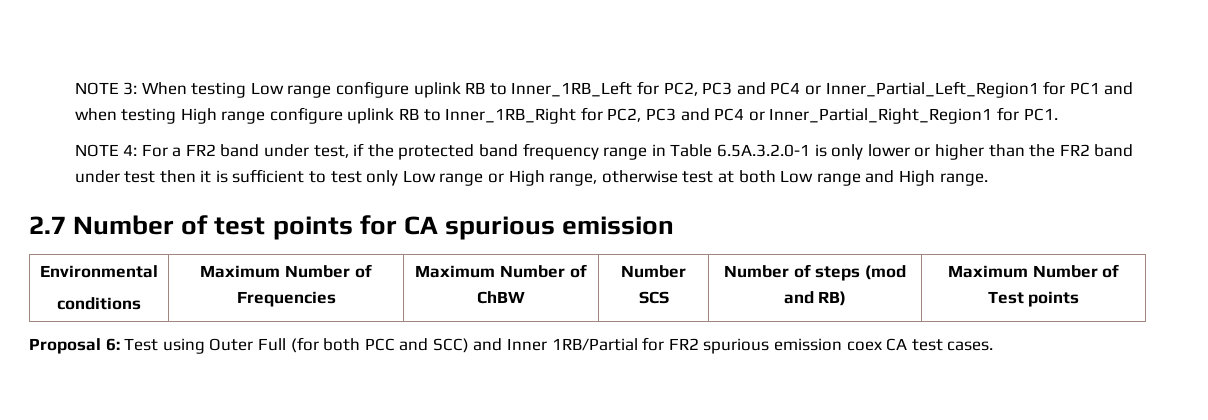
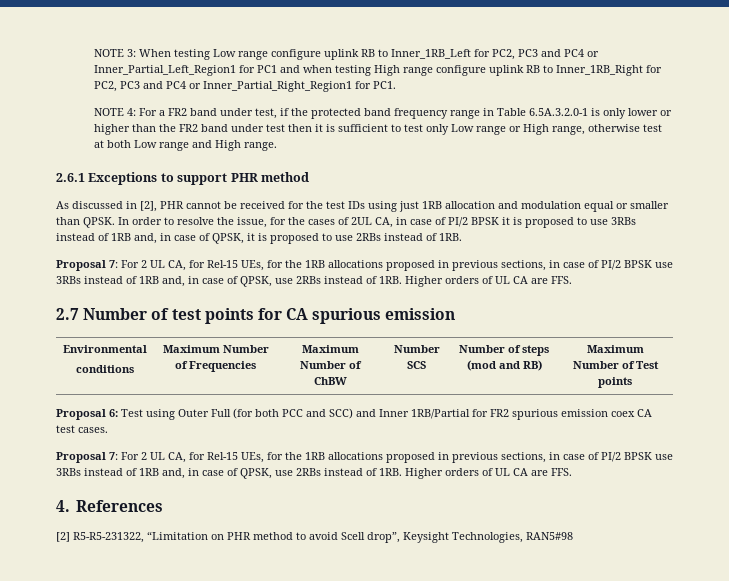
(988, 179) none -> [56,172,309,185] [56,201,669,212] [56,217,636,228] [56,233,462,244] [56,260,673,271] [56,276,572,287] // 2.6.1 Exceptions to support PHR method // As discussed in [2], PHR cannot be received for the test IDs using just 1RB allocation and modulation equal or smaller than QPSK. In order to resolve the issue, for the cases of 2UL CA, in case of PI/2 BPSK it is proposed to use 3RBs instead of 1RB and, in case of QPSK, it is proposed to use 2RBs instead of 1RB. // Proposal 7: For 2 UL CA, for Rel-15 UEs, for the 1RB allocations proposed in previous sections, in case of PI/2 BPSK use 3RBs instead of 1RB and, in case of QPSK, use 2RBs instead of 1RB. Higher orders of UL CA are FFS.
(994, 346) none -> [56,452,673,463] [56,468,572,479] [56,500,163,512] [56,531,573,543] // Proposal 7: For 2 UL CA, for Rel-15 UEs, for the 1RB allocations proposed in previous sections, in case of PI/2 BPSK use 3RBs instead of 1RB and, in case of QPSK, use 2RBs instead of 1RB. Higher orders of UL CA are FFS. // 4. References // [2] R5-R5-231322, “Limitation on PHR method to avoid Scell drop”, Keysight Technologies, RAN5#98

